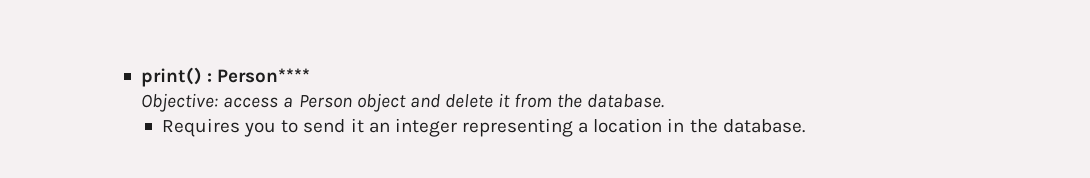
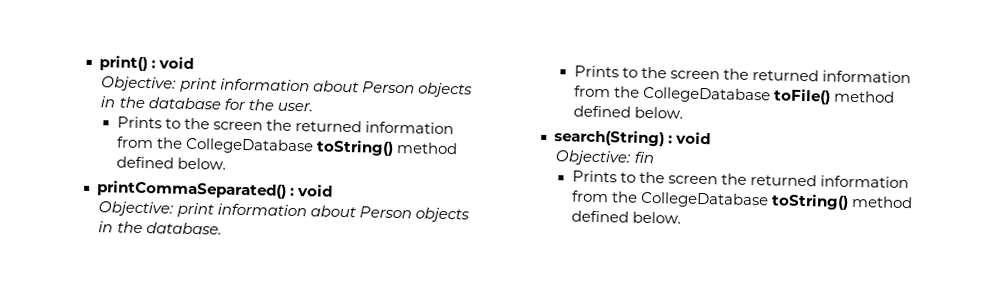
[217,68,311,83] [141,93,665,112] [162,118,805,137] Person**** // Objective: access a Person object and delete it from the database. // Requires you to send it an integer representing a location in the database. -> [158,56,195,69] [101,76,473,98] [100,96,313,112] [116,116,455,135] [115,136,459,156] [115,156,227,170] [97,180,334,199] [98,201,470,223] [98,221,222,235] [573,65,912,84] [573,85,896,105] [572,105,684,119] [554,129,712,147] [555,150,654,166] [571,170,910,189] [570,190,914,210] [570,210,682,224] void // Objective: print information about Person objects in the database for the user. // Prints to the screen the returned information from the CollegeDatabase toString() method defined below. // printCommaSeparated() : void // Objective: print information about Person objects in the database. // Prints to the screen the returned information from the CollegeDatabase toFile() method defined below. // search(String) : void // Objective: fin // Prints to the screen the returned information from the CollegeDatabase toString() method defined below.

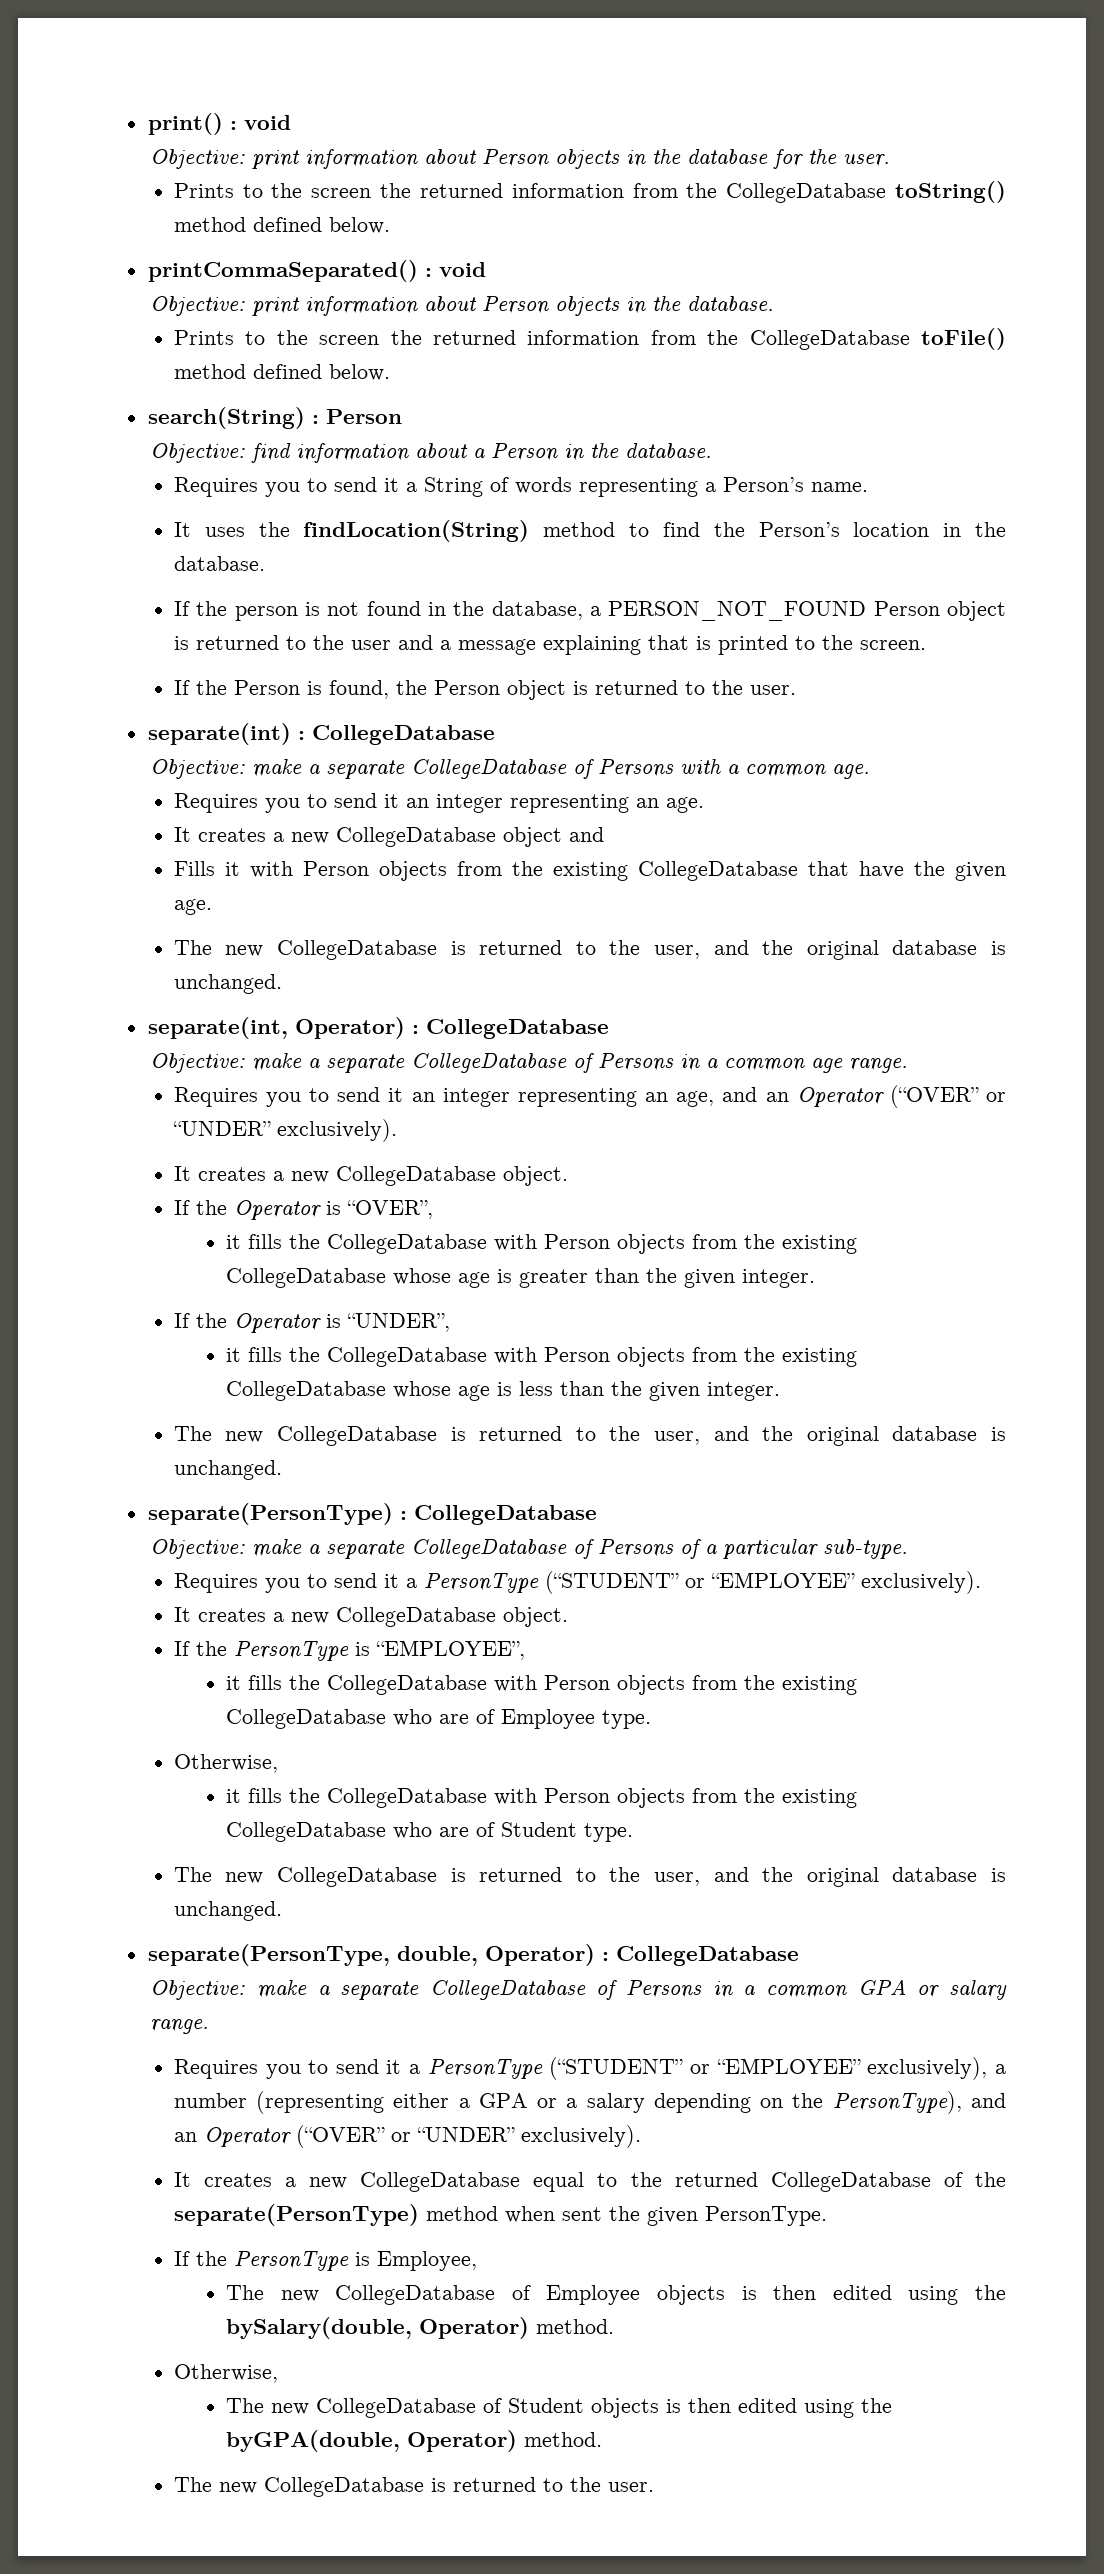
[675,131,712,145] [555,150,654,166] [571,170,910,189] [570,190,914,210] [570,210,682,224] void // Objective: fin // Prints to the screen the returned information from the CollegeDatabase toString() method defined below. -> [325,409,402,424] [150,443,713,463] [173,477,868,497] [173,520,1007,542] [173,556,265,571] [173,601,1007,621] [173,635,926,655] [173,680,796,700] [147,723,495,745] [150,759,871,779] [173,793,704,813] [173,827,604,847] [173,861,1006,881] [173,899,212,915] [173,940,1007,960] [173,974,282,994] [147,1017,609,1039] [150,1053,909,1073] [173,1085,1006,1108] [172,1119,397,1142] [173,1166,568,1186] [173,1200,433,1220] [226,1234,858,1254] [226,1268,816,1288] [173,1313,450,1333] [226,1347,858,1367] [226,1381,781,1401] [173,1426,1007,1446] [173,1460,282,1480] [147,1503,597,1525] [150,1539,909,1559] [173,1571,981,1594] [173,1607,568,1627] [173,1640,525,1661] [226,1675,858,1695] [226,1709,652,1729] [173,1754,278,1773] [226,1788,858,1808] [226,1822,634,1842] [173,1867,1007,1887] [173,1901,282,1921] [147,1944,799,1966] [150,1979,1008,2000] [150,2019,210,2034] [173,2057,1006,2080] [173,2091,1006,2114] [173,2125,641,2148] [173,2172,1007,2192] [173,2204,827,2226] [173,2251,477,2271] [226,2285,1007,2305] [226,2317,615,2339] [173,2364,278,2383] [226,2398,893,2418] [226,2430,603,2452] [173,2477,654,2497] Person // Objective: find information about a Person in the database. // Requires you to send it a String of words representing a Person’s name. // It uses the findLocation(String) method to find the Person’s location in the database. // If the person is not found in the database, a PERSON_NOT_FOUND Person object is returned to the user and a message explaining that is printed to the screen. // If the Person is found, the Person object is returned to the user. // separate(int) : CollegeDatabase // Objective: make a separate CollegeDatabase of Persons with a common age. // Requires you to send it an integer representing an age. // It creates a new CollegeDatabase object and // Fills it with Person objects from the existing CollegeDatabase that have the given age. // The new CollegeDatabase is returned to the user, and the original database is unchanged. // separate(int, Operator) : CollegeDatabase // Objective: make a separate CollegeDatabase of Persons in a common age range. // Requires you to send it an integer representing an age, and an Operator (“OVER” or “UNDER” exclusively). // It creates a new CollegeDatabase object. // If the Operator is “OVER”, // it fills the CollegeDatabase with Person objects from the existing CollegeDatabase whose age is greater than the given integer. // If the Operator is “UNDER”, // it fills the CollegeDatabase with Person objects from the existing CollegeDatabase whose age is less than the given integer. // The new CollegeDatabase is returned to the user, and the original database is unchanged. // separate(PersonType) : CollegeDatabase // Objective: make a separate CollegeDatabase of Persons of a particular sub-type. // Requires you to send it a PersonType (“STUDENT” or “EMPLOYEE” exclusively). // It creates a new CollegeDatabase object. // If the PersonType is “EMPLOYEE”, // it fills the CollegeDatabase with Person objects from the existing CollegeDatabase who are of Employee type. // Otherwise, // it fills the CollegeDatabase with Person objects from the existing CollegeDatabase who are of Student type. // The new CollegeDatabase is returned to the user, and the original database is unchanged. // separate(PersonType, double, Operator) : CollegeDatabase // Objective: make a separate CollegeDatabase of Persons in a common GPA or salary range. // Requires you to send it a PersonType (“STUDENT” or “EMPLOYEE” exclusively), a number (representing either a GPA or a salary depending on the PersonType), and an Operator (“OVER” or “UNDER” exclusively). // It creates a new CollegeDatabase equal to the returned CollegeDatabase of the separate(PersonType) method when sent the given PersonType. // If the PersonType is Employee, // The new CollegeDatabase of Employee objects is then edited using the bySalary(double, Operator) method. // Otherwise, // The new CollegeDatabase of Student objects is then edited using the byGPA(double, Operator) method. // The new CollegeDatabase is returned to the user.

